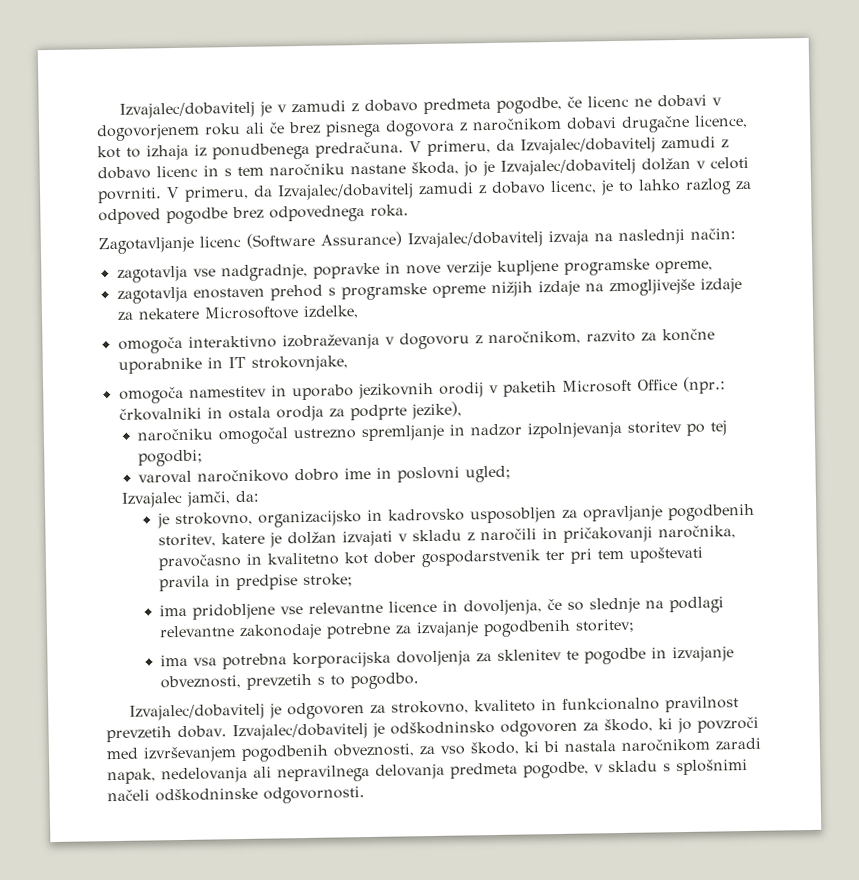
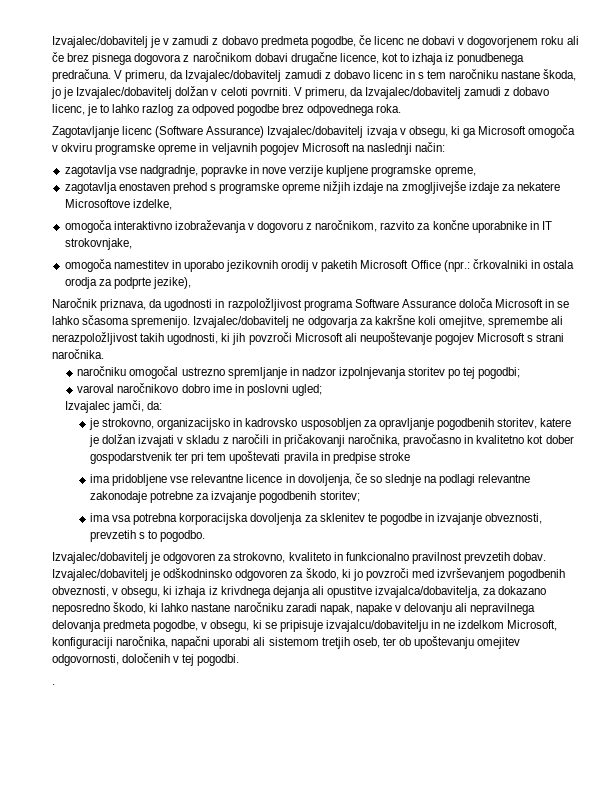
(589, 238) none -> [399,125,576,138] [52,143,350,155] v obsegu, ki ga Microsoft omogoča v okviru programske opreme in veljavnih pogojev Microsoft
(462, 410) none -> [52,298,570,311] [52,315,564,328] [52,332,565,345] [52,349,104,359] // Naročnik priznava, da ugodnosti in razpoložljivost programa Software Assurance določa Microsoft in se lahko sčasoma spremenijo. Izvajalec/dobavitelj ne odgovarja za kakršne koli omejitve, spremembe ali nerazpoložljivost takih ugodnosti, ki jih povzroči Microsoft ali neupoštevanje pogojev Microsoft s strani naročnika.
[303,573,354,588] stroke; -> [378,452,410,461] stroke
[419,737,761,756] [107,766,248,785] za vso škodo, ki bi nastala naročnikom zaradi napak, nedelovanja -> [112,586,547,598] [52,602,453,615] v obsegu, ki izhaja iz krivdnega dejanja ali opustitve izvajalca/dobavitelja, za dokazano neposredno škodo, ki lahko nastane naročniku zaradi napak, napake v delovanju
[608,758,748,776] [107,786,365,804] skladu s splošnimi načeli odškodninske odgovornosti. -> [210,620,558,632] [52,636,521,649] [52,653,240,666] [52,684,55,685] obsegu, ki se pripisuje izvajalcu/dobavitelju in ne izdelkom Microsoft, konfiguraciji naročnika, napačni uporabi ali sistemom tretjih oseb, ter ob upoštevanju omejitev odgovornosti, določenih v tej pogodbi. // .

